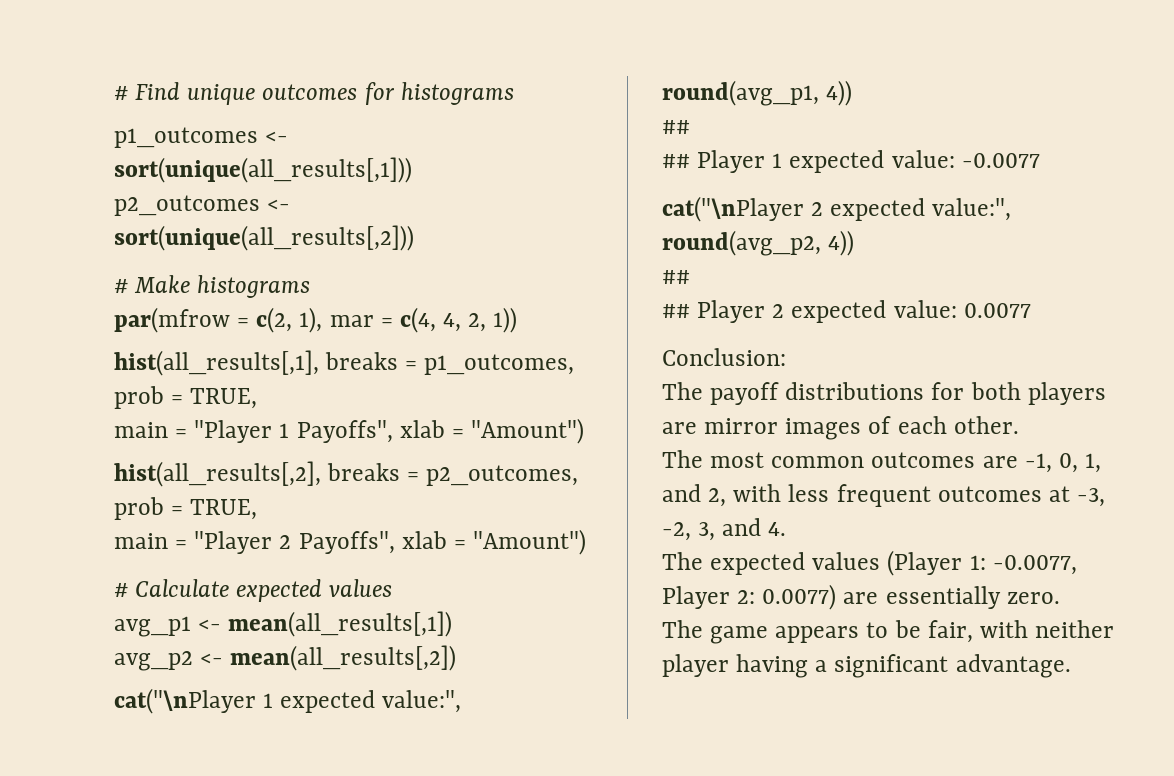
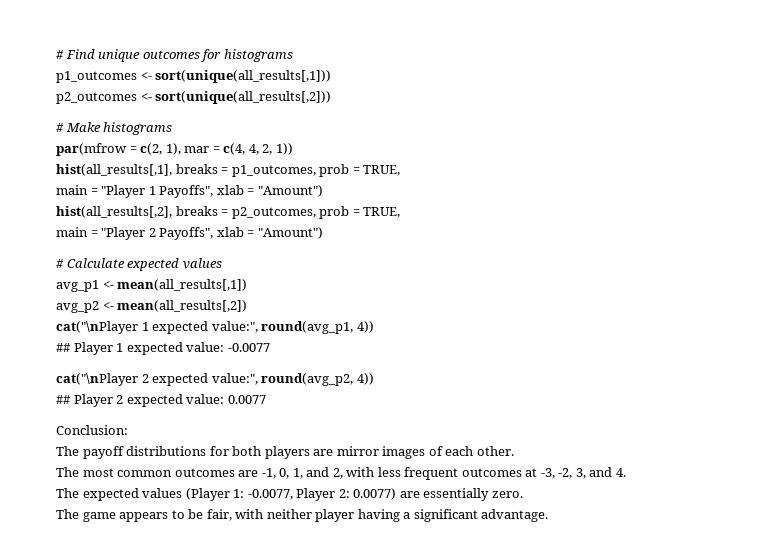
[662,154,690,168] // ## -> (70, 347) none
[662,304,690,318] // ## -> (70, 399) none

